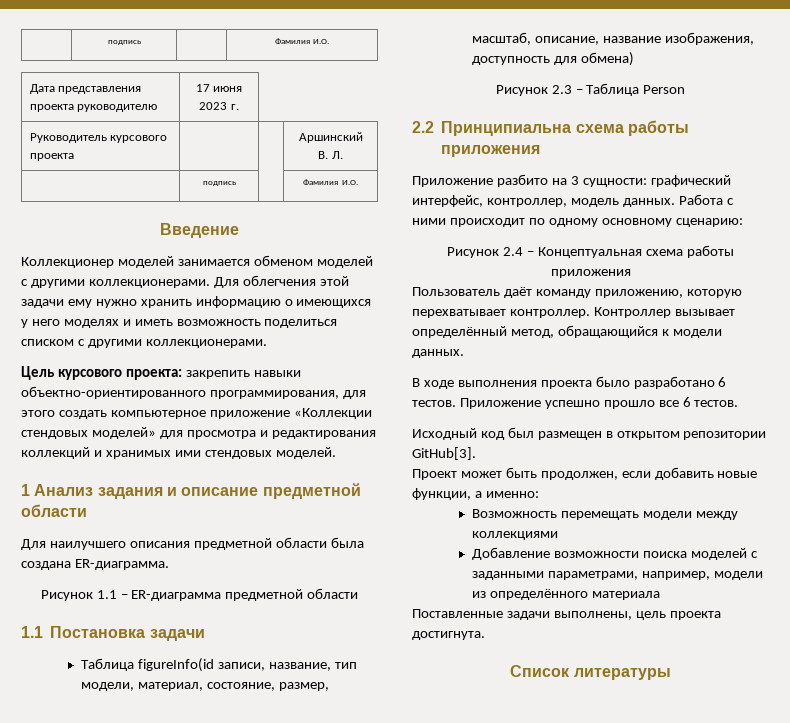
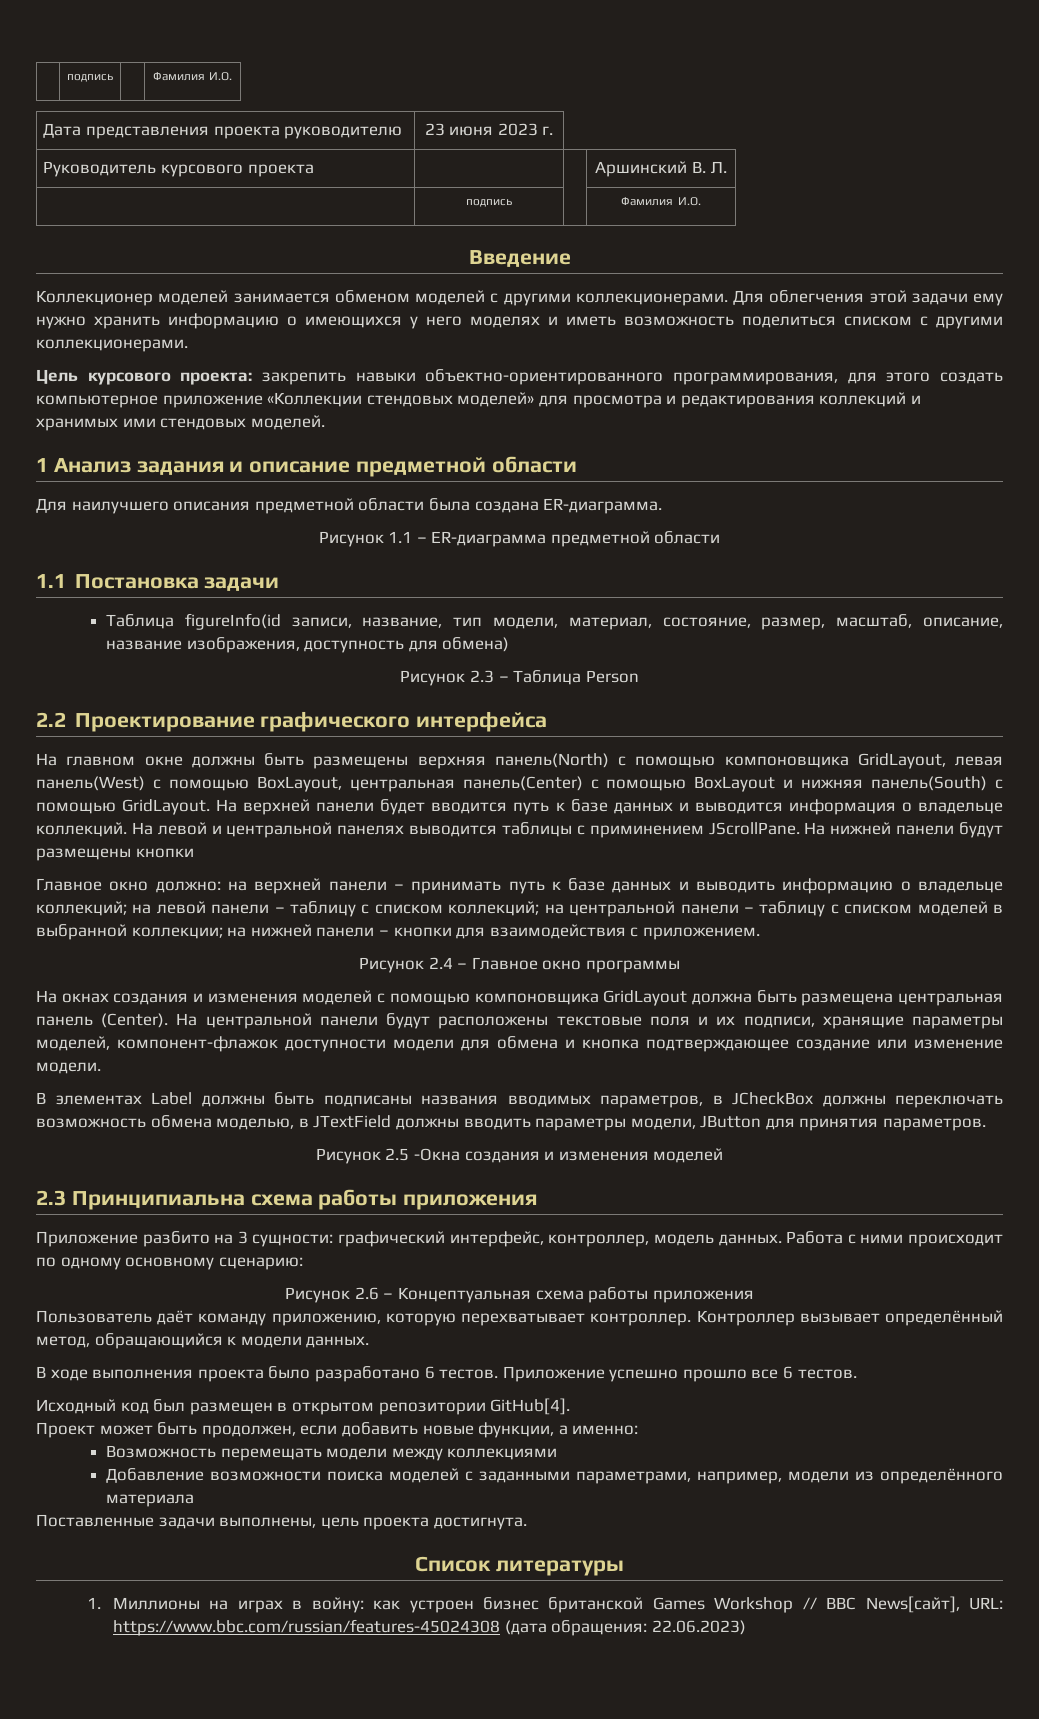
[195,84,210,92] 17 -> [424,123,445,136] 23
(434, 127) none -> [74,711,548,732] [36,753,1003,769] [36,776,1003,792] [36,799,1004,815] [36,822,1004,838] [36,848,194,861] [36,878,1003,894] [36,901,1003,917] [36,924,760,940] [359,957,680,973] [36,990,1004,1006] [36,1013,1003,1029] [36,1036,1003,1052] [36,1062,101,1074] [36,1092,1003,1108] [36,1115,987,1131] [315,1148,724,1164] [36,1190,66,1206] Проектирование графического интерфейса // На главном окне должны быть размещены верхняя панель(North) с помощью компоновщика GridLayout, левая панель(West) с помощью BoxLayout, центральная панель(Center) с помощью BoxLayout и нижняя панель(South) с помощью GridLayout. На верхней панели будет вводится путь к базе данных и выводится информация о владельце коллекций. На левой и центральной панелях выводится таблицы с приминением JScrollPane. На нижней панели будут размещены кнопки // Главное окно должно: на верхней панели – принимать путь к базе данных и выводить информацию о владельце коллекций; на левой панели – таблицу с списком коллекций; на центральной панели – таблицу с списком моделей в выбранной коллекции; на нижней панели – кнопки для взаимодействия с приложением. // Рисунок 2.4 – Главное окно программы // На окнах создания и изменения моделей с помощью компоновщика GridLayout должна быть размещена центральная панель (Center). На центральной панели будут расположены текстовые поля и их подписи, хранящие параметры моделей, компонент-флажок доступности модели для обмена и кнопка подтверждающее создание или изменение модели. // В элементах Label должны быть подписаны названия вводимых параметров, в JCheckBox должны переключать возможность обмена моделью, в JTextField должны вводить параметры модели, JButton для принятия параметров. // Рисунок 2.5 -Окна создания и изменения моделей // 2.3
[503,247,524,256] 2.4 -> [354,1287,379,1300] 2.6
[412,447,476,460] GitHub[3]. -> [490,1398,571,1415] GitHub[4].
(671, 674) none -> [87,1596,1003,1613] [112,1619,746,1636] // 1. Миллионы на играх в войну: как устроен бизнес британской Games Workshop // BBC News[сайт], URL: https://www.bbc.com/russian/features-45024308 (дата обращения: 22.06.2023)

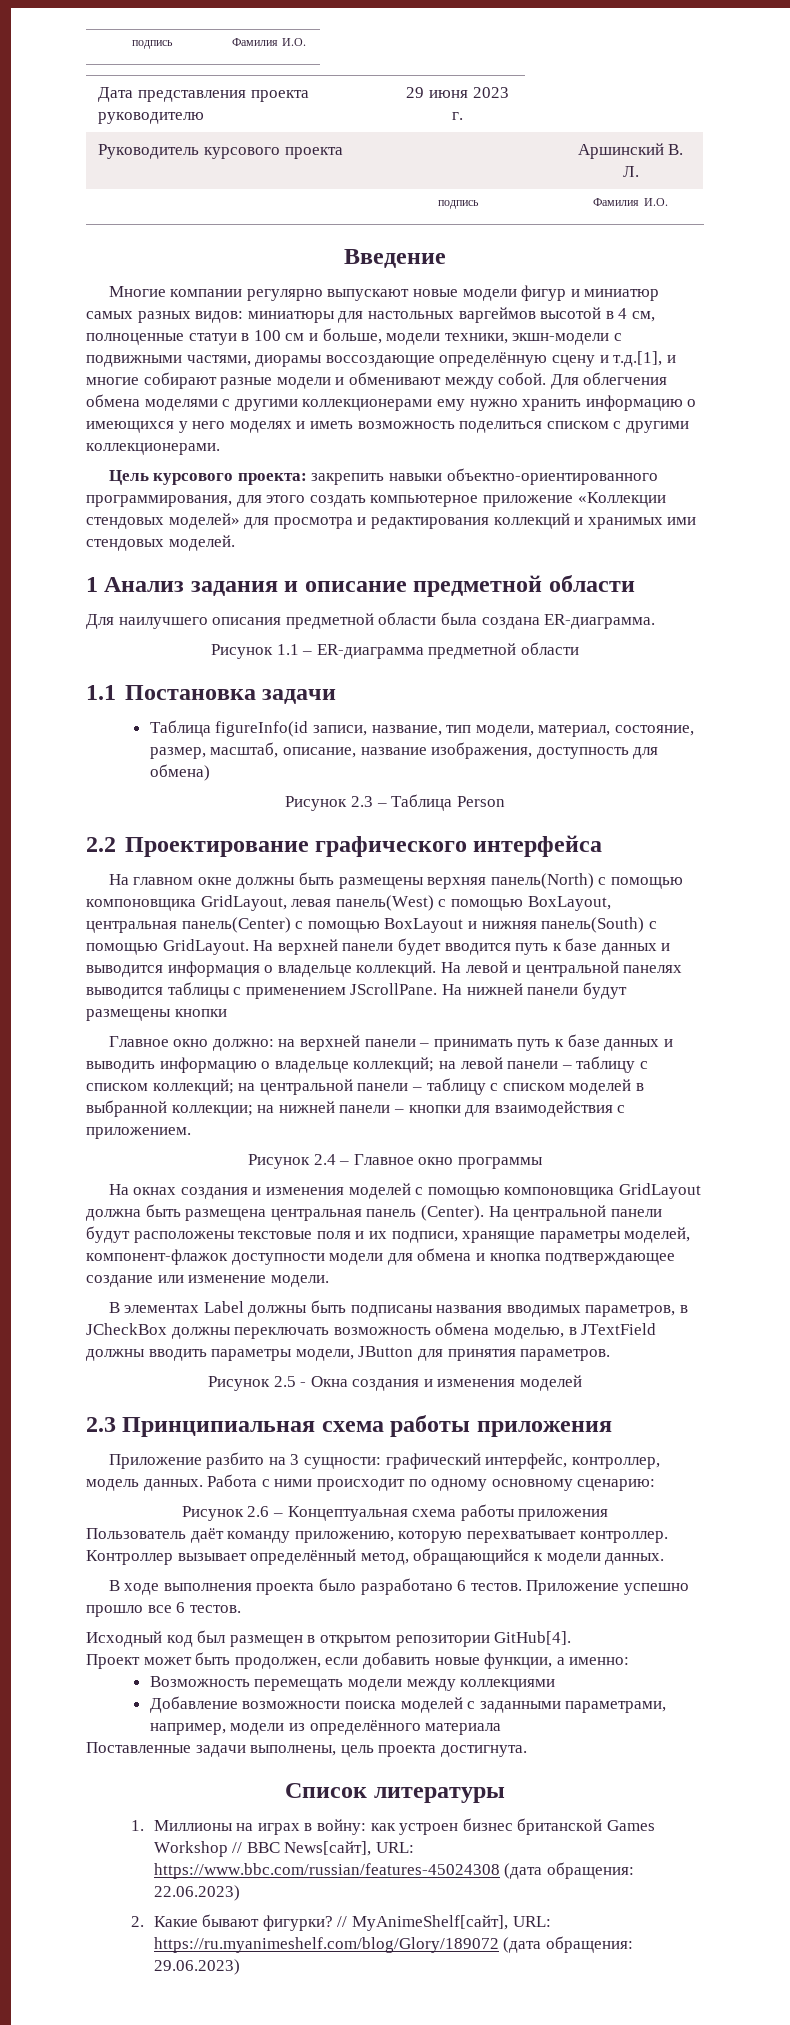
[424,123,445,136] 23 -> [406,87,425,98] 29
[36,290,968,306] Коллекционер моделей занимается обменом моделей с другими коллекционерами. Для облегчения этой задачи -> [108,285,660,301] [86,307,655,323] [86,328,622,345] [86,351,676,367] [86,372,668,389] [86,394,433,411] Многие компании регулярно выпускают новые модели фигур и миниатюр самых разных видов: миниатюры для настольных варгеймов высотой в 4 см, полноценные статуи в 100 см и больше, модели техники, экшн-модели с подвижными частями, диорамы воссоздающие определённую сцену и т.д.[1], и многие собирают разные модели и обменивают между собой. Для облегчения обмена моделями с другими коллекционерами
[589,825,704,838] приминением -> [245,987,346,999] применением
[413,1148,460,1161] -Окна -> [300,1376,348,1387] - Окна
[71,1191,245,1210] Принципиальна -> [122,1417,316,1437] Принципиальная
(746, 1627) none -> [131,1914,551,1931] [153,1936,633,1953] [153,1959,240,1975] // 2. Какие бывают фигурки? // MyAnimeShelf[сайт], URL: https://ru.myanimeshelf.com/blog/Glory/189072 (дата обращения: 29.06.2023)

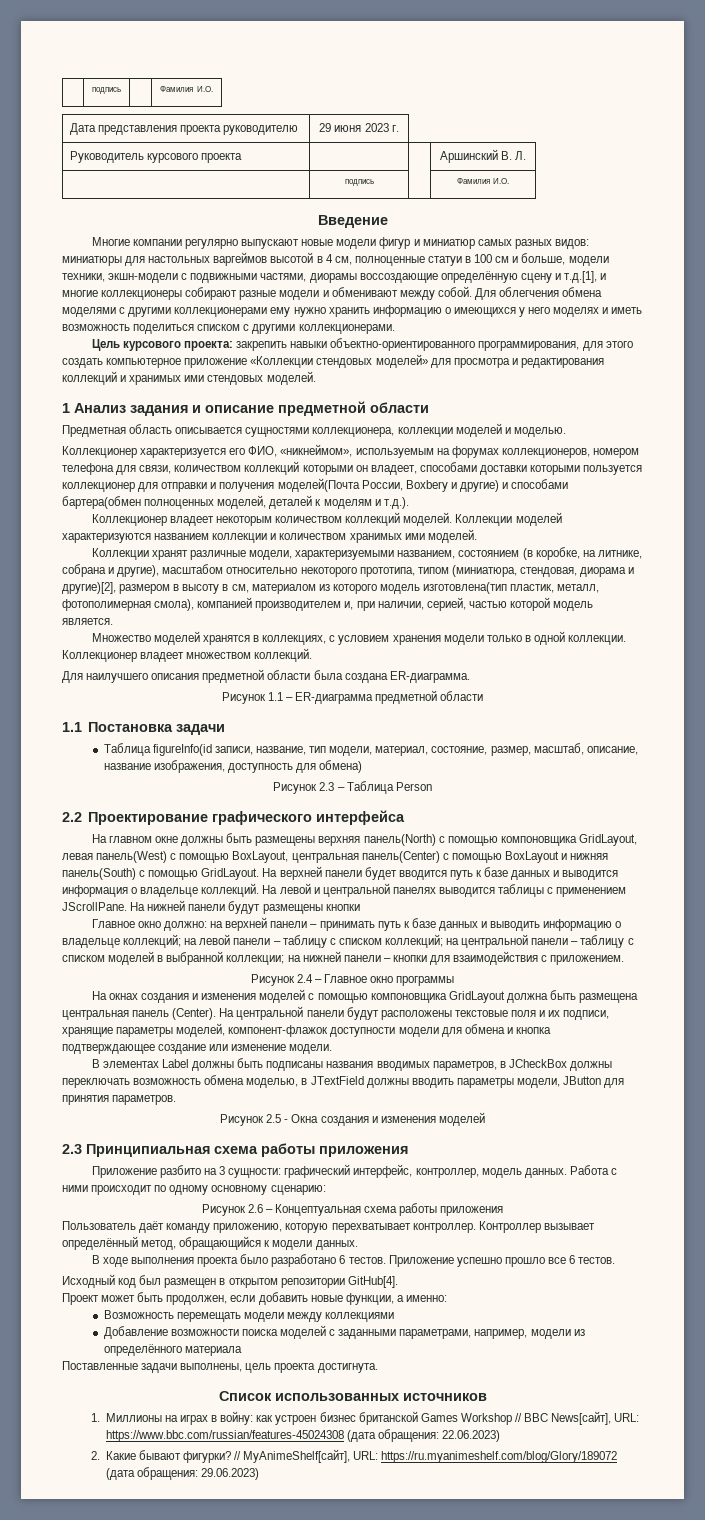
(139, 381) none -> [101,290,183,300] коллекционеры
(635, 583) none -> [62,423,566,437] [62,444,639,458] [62,461,643,475] [62,478,569,492] [62,495,409,509] [91,512,562,526] [62,529,477,543] [91,547,642,560] [62,564,635,577] [62,582,600,594] [62,597,594,611] [62,618,113,625] [91,631,627,645] [62,648,313,662] // Предметная область описывается сущностями коллекционера, коллекции моделей и моделью. // Коллекционер характеризуется его ФИО, «никнеймом», используемым на форумах коллекционеров, номером телефона для связи, количеством коллекций которыми он владеет, способами доставки которыми пользуется коллекционер для отправки и получения моделей(Почта России, Boxbery и другие) и способами бартера(обмен полноценных моделей, деталей к моделям и т.д.). // Коллекционер владеет некоторым количеством коллекций моделей. Коллекции моделей характеризуются названием коллекции и количеством хранимых ими моделей. // Коллекции хранят различные модели, характеризуемыми названием, состоянием (в коробке, на литнике, собрана и другие), масштабом относительно некоторого прототипа, типом (миниатюра, стендовая, диорама и другие)[2], размером в высоту в см, материалом из которого модель изготовлена(тип пластик, металл, фотополимерная смола), компанией производителем и, при наличии, серией, частью которой модель является. // Множество моделей хранятся в коллекциях, с условием хранения модели только в одной коллекции. Коллекционер владеет множеством коллекций.
[373,1787,505,1803] литературы -> [274,1393,487,1401] использованных источников

